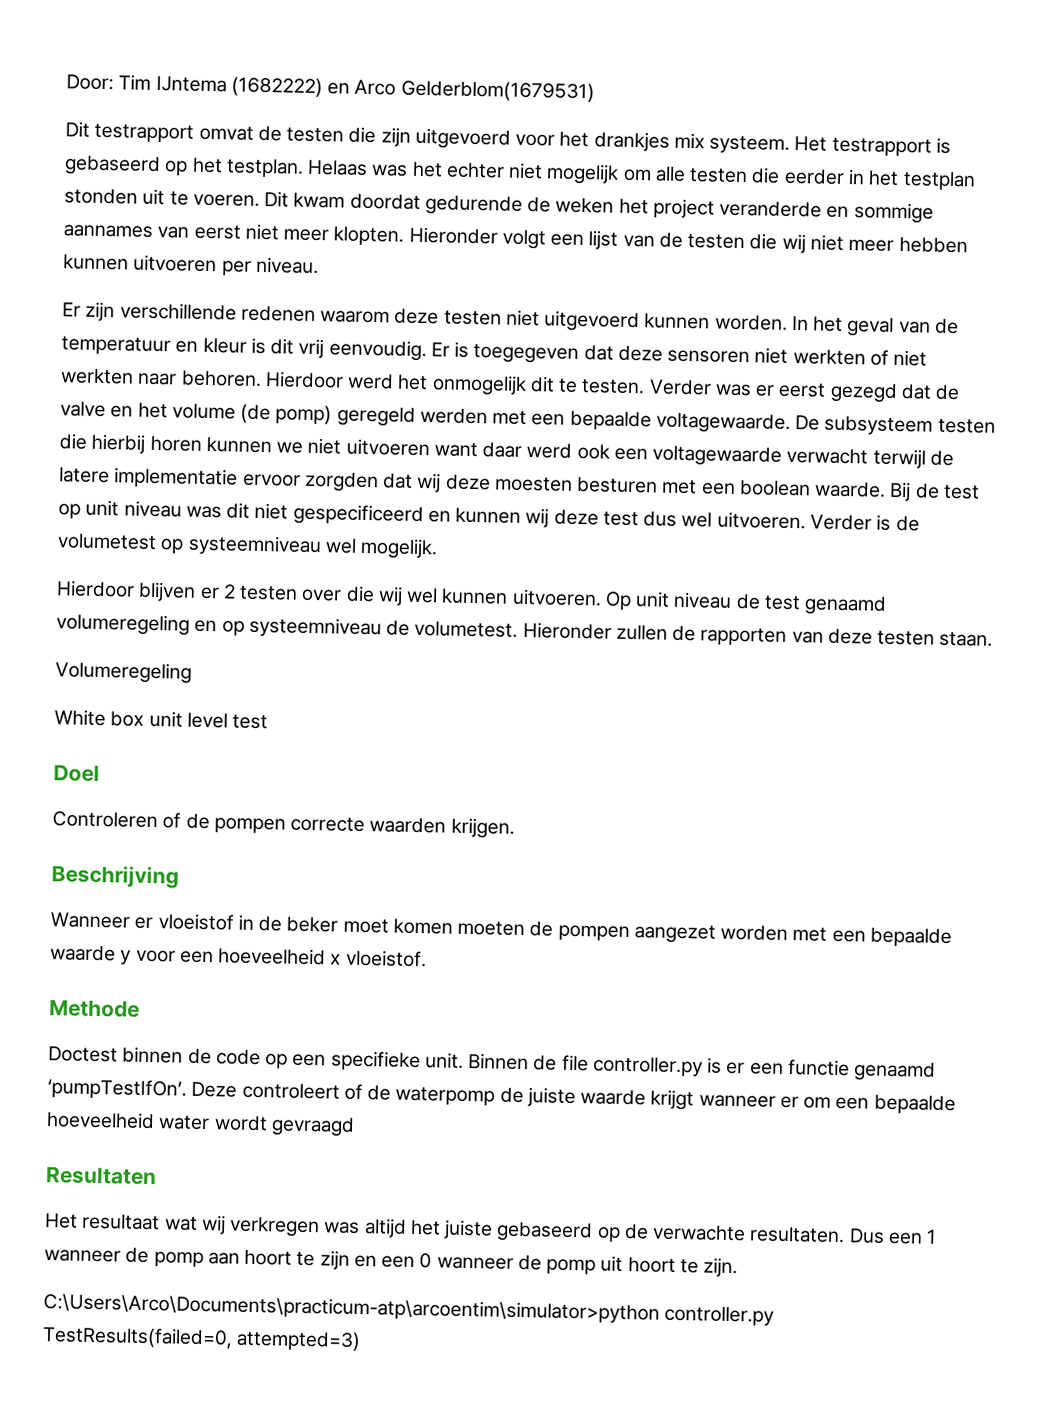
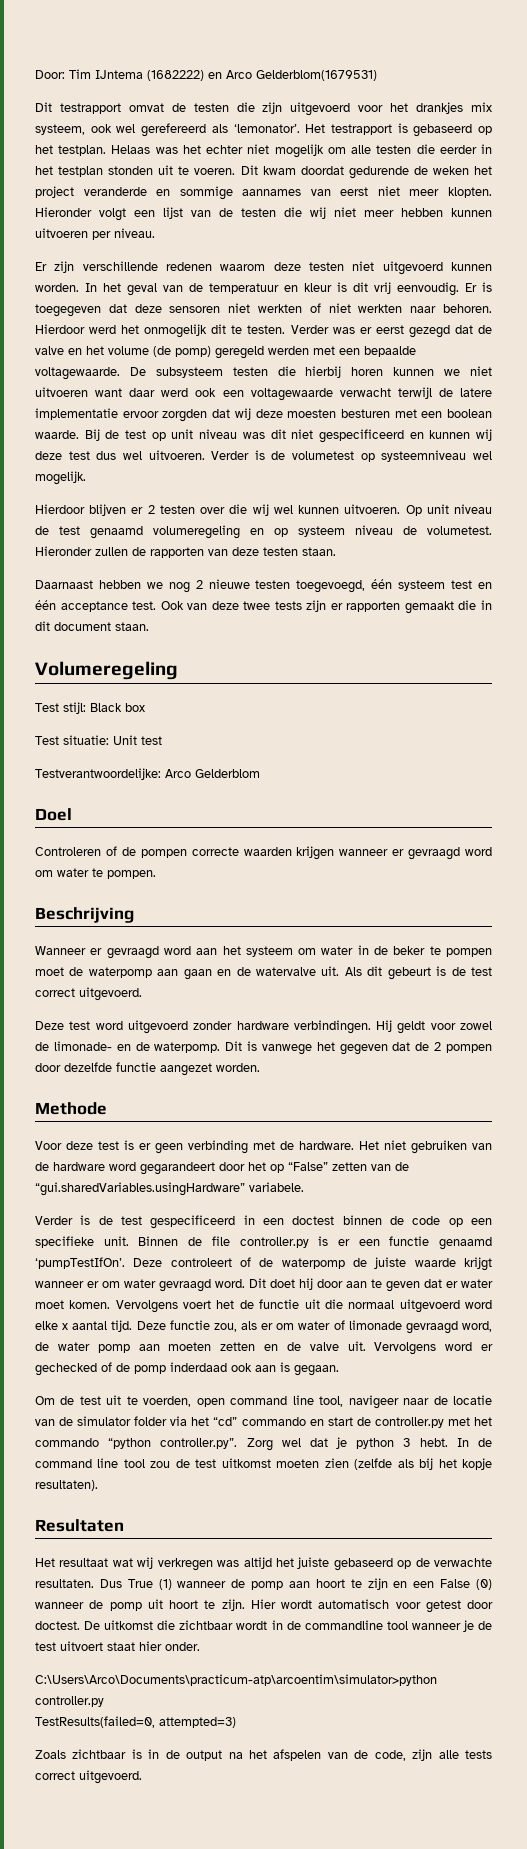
[709,135,791,154] systeem. -> [35,123,300,137] systeem, ook wel gerefereerd als ‘lemonator’.
[248,616,382,639] systeemniveau -> [298,525,393,537] systeem niveau
[55,661,192,684] [54,709,269,730] Volumeregeling // White box unit level test -> [35,579,493,593] [35,600,493,614] [35,621,149,631] [35,661,178,680] [35,702,145,714] [35,735,162,745] [35,768,260,780] Daarnaast hebben we nog 2 nieuwe testen toegevoegd, één systeem test en één acceptance test. Ook van deze twee tests zijn er rapporten gemaakt die in dit document staan. // Volumeregeling // Test stijl: Black box // Test situatie: Unit test // Testverantwoordelijke: Arco Gelderblom
[450,817,515,839] [51,864,179,889] [50,912,952,948] [50,945,427,968] [49,999,140,1018] [48,1046,118,1063] krijgen. // Beschrijving // Wanneer er vloeistof in de beker moet komen moeten de pompen aangezet worden met een bepaalde waarde y voor een hoeveelheid x vloeistof. // Methode // Doctest -> [296,846,492,860] [35,868,156,879] [35,907,134,923] [35,945,493,959] [35,966,493,980] [35,987,142,1001] [35,1020,493,1034] [35,1041,493,1055] [35,1062,260,1076] [35,1102,107,1115] [35,1140,492,1154] [35,1162,409,1175] [35,1182,304,1196] [35,1215,335,1229] krijgen wanneer er gevraagd word om water te pompen. // Beschrijving // Wanneer er gevraagd word aan het systeem om water in de beker te pompen moet de waterpomp aan gaan en de watervalve uit. Als dit gebeurt is de test correct uitgevoerd. // Deze test word uitgevoerd zonder hardware verbindingen. Hij geldt voor zowel de limonade- en de waterpomp. Dit is vanwege het gegeven dat de 2 pompen door dezelfde functie aangezet worden. // Methode // Voor deze test is er geen verbinding met de hardware. Het niet gebruiken van de hardware word gegarandeert door het op “False” zetten van de “gui.sharedVariables.usingHardware” variabele. // Verder is de test gespecificeerd in een doctest
[835,1094,956,1115] [46,1111,355,1137] een bepaalde hoeveelheid water wordt gevraagd -> [124,1278,493,1292] [35,1299,493,1313] [35,1320,493,1334] [35,1341,493,1355] [35,1362,339,1376] [35,1395,492,1409] [35,1416,493,1428] [35,1437,493,1451] [35,1458,492,1470] [35,1480,98,1491] water gevraagd word. Dit doet hij door aan te geven dat er water moet komen. Vervolgens voert het de functie uit die normaal uitgevoerd word elke x aantal tijd. Deze functie zou, als er om water of limonade gevraagd word, de water pomp aan moeten zetten en de valve uit. Vervolgens word er gechecked of de pomp inderdaad ook aan is gegaan. // Om de test uit te voerden, open command line tool, navigeer naar de locatie van de simulator folder via het “cd” commando en start de controller.py met het commando “python controller.py”. Zorg wel dat je python 3 hebt. In de command line tool zou de test uitkomst moeten zien (zelfde als bij het kopje resultaten).
[887,1229,938,1245] een 1 -> [127,1579,172,1590] True (1)
[419,1253,433,1269] 0 -> [440,1579,492,1590] False (0)
[43,1293,775,1326] [42,1326,362,1352] // C:\Users\Arco\Documents\practicum-atp\arcoentim\simulator>python controller.py // TestResults(failed=0, attempted=3) -> [250,1599,493,1613] [35,1620,492,1632] [35,1641,200,1651] [35,1674,437,1686] [35,1696,104,1707] [35,1716,236,1728] [35,1749,493,1761] [35,1770,142,1784] Hier wordt automatisch voor getest door doctest. De uitkomst die zichtbaar wordt in de commandline tool wanneer je de test uitvoert staat hier onder. // C:\Users\Arco\Documents\practicum-atp\arcoentim\simulator>python controller.py // TestResults(failed=0, attempted=3) // Zoals zichtbaar is in de output na het afspelen van de code, zijn alle tests correct uitgevoerd.

